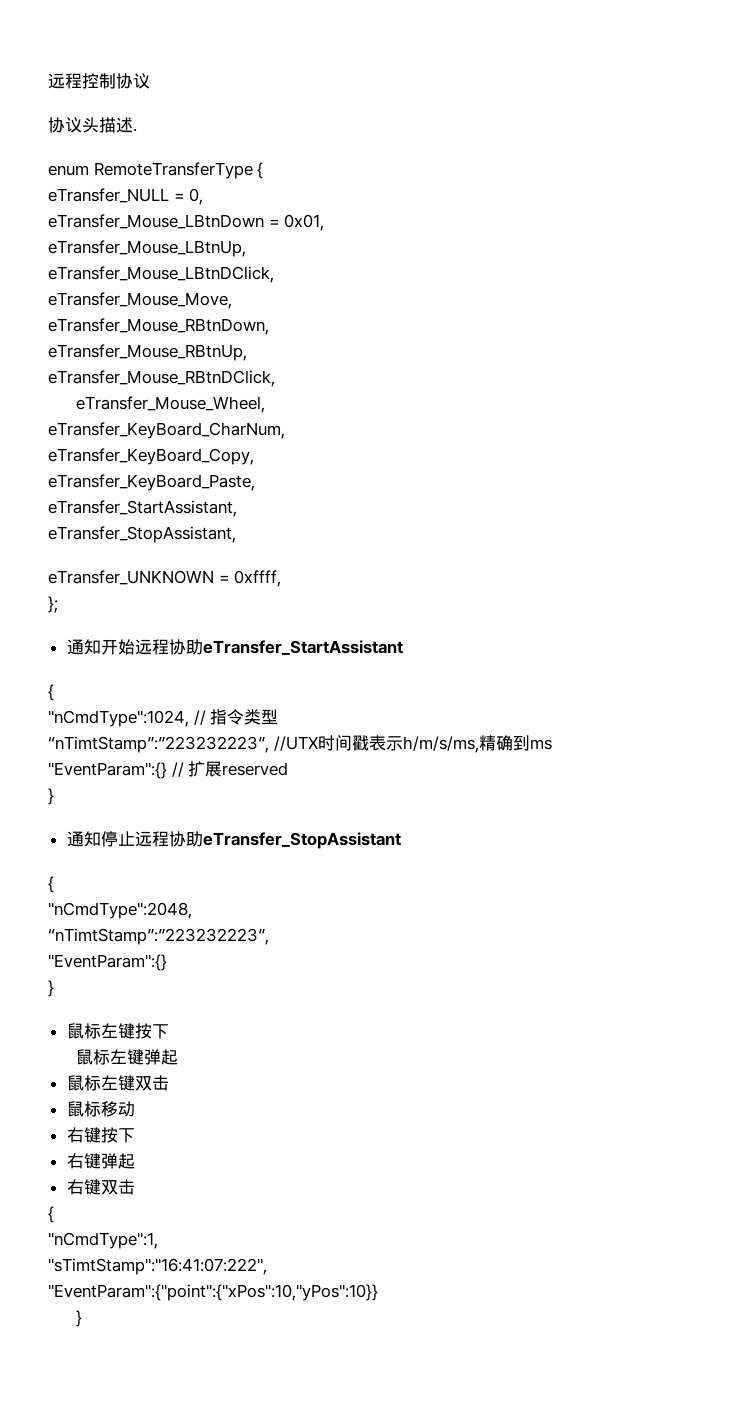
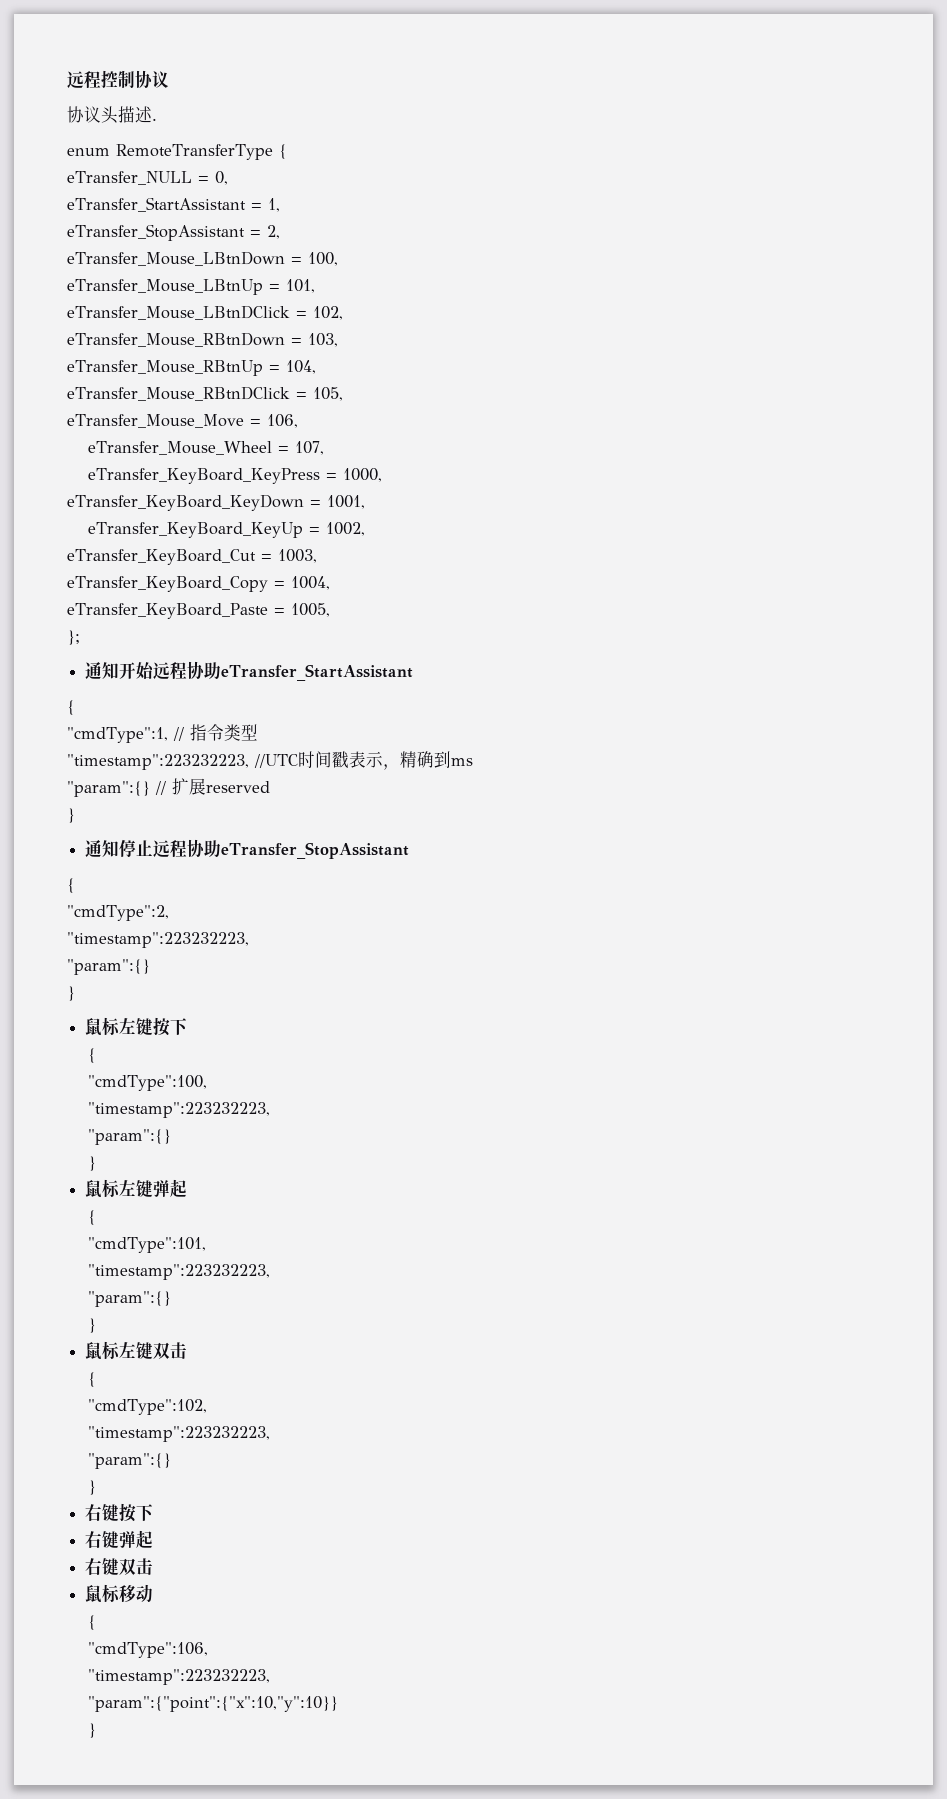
[48,214,325,231] [48,240,246,257] [48,266,274,283] [48,292,232,309] [48,318,269,335] [48,344,247,361] [48,370,275,387] [76,396,266,413] [48,422,285,439] [48,448,254,465] [48,474,255,491] [48,500,237,517] [48,526,236,543] [48,570,282,587] eTransfer_Mouse_LBtnDown = 0x01, // eTransfer_Mouse_LBtnUp, // eTransfer_Mouse_LBtnDClick, // eTransfer_Mouse_Move, // eTransfer_Mouse_RBtnDown, // eTransfer_Mouse_RBtnUp, // eTransfer_Mouse_RBtnDClick, // eTransfer_Mouse_Wheel, // eTransfer_KeyBoard_CharNum, // eTransfer_KeyBoard_Copy, // eTransfer_KeyBoard_Paste, // eTransfer_StartAssistant, // eTransfer_StopAssistant, // eTransfer_UNKNOWN = 0xffff, -> [67,197,280,212] [67,224,280,241] [67,251,338,266] [67,279,315,295] [67,305,343,320] [67,332,338,347] [67,360,316,376] [67,386,343,401] [67,414,298,428] [88,441,325,455] [88,468,383,484] [67,494,365,511] [88,522,366,538] [67,549,317,565] [67,576,330,592] [67,603,330,619] eTransfer_StartAssistant = 1, // eTransfer_StopAssistant = 2, // eTransfer_Mouse_LBtnDown = 100, // eTransfer_Mouse_LBtnUp = 101, // eTransfer_Mouse_LBtnDClick = 102, // eTransfer_Mouse_RBtnDown = 103, // eTransfer_Mouse_RBtnUp = 104, // eTransfer_Mouse_RBtnDClick = 105, // eTransfer_Mouse_Move = 106, // eTransfer_Mouse_Wheel = 107, // eTransfer_KeyBoard_KeyPress = 1000, // eTransfer_KeyBoard_KeyDown = 1001, // eTransfer_KeyBoard_KeyUp = 1002, // eTransfer_KeyBoard_Cut = 1003, // eTransfer_KeyBoard_Copy = 1004, // eTransfer_KeyBoard_Paste = 1005,
[48,710,189,727] "nCmdType":1024, -> [67,727,168,743] "cmdType":1,
[48,736,319,753] “nTimtStamp”:”223232223”, //UTX -> [67,754,298,770] "timestamp":223232223, //UTC
[402,736,479,753] h/m/s/ms, -> [383,764,400,770] ，
[48,762,167,779] "EventParam":{} -> [67,781,150,797] "param":{}
[48,902,192,919] [48,928,269,945] [48,954,167,971] "nCmdType":2048, // “nTimtStamp”:”223232223”, // "EventParam":{} -> [67,905,169,921] [67,932,249,948] [67,959,150,975] "cmdType":2, // "timestamp":223232223, // "param":{}
[76,1049,179,1065] [66,1075,169,1091] [66,1101,135,1117] 鼠标左键弹起 // 鼠标左键双击 // 鼠标移动 -> [88,1048,97,1063] [88,1075,208,1091] [88,1102,271,1118] [88,1129,172,1145] [88,1156,97,1171] [85,1179,188,1198] [88,1210,97,1225] [88,1237,207,1253] [88,1264,271,1280] [88,1291,172,1307] [88,1318,97,1333] [85,1341,188,1360] [88,1372,97,1387] [88,1399,208,1415] [88,1426,271,1442] [88,1453,172,1469] [88,1480,97,1495] { // "cmdType":100, // "timestamp":223232223, // "param":{} // } // 鼠标左键弹起 // { // "cmdType":101, // "timestamp":223232223, // "param":{} // } // 鼠标左键双击 // { // "cmdType":102, // "timestamp":223232223, // "param":{} // }
[48,1206,54,1223] [48,1232,158,1249] [48,1258,267,1275] [48,1284,378,1301] // { // "nCmdType":1, // "sTimtStamp":"16:41:07:222", // "EventParam":{"point":{"xPos":10,"yPos":10}} -> [85,1584,154,1603] [88,1615,97,1630] [88,1642,209,1658] [88,1669,271,1685] [88,1696,339,1712] // 鼠标移动 // { // "cmdType":106, // "timestamp":223232223, // "param":{"point":{"x":10,"y":10}}

